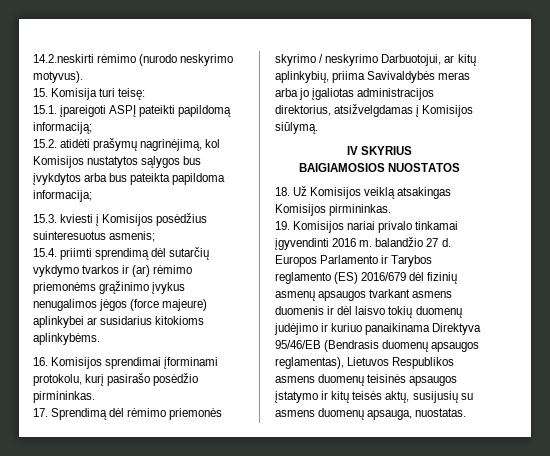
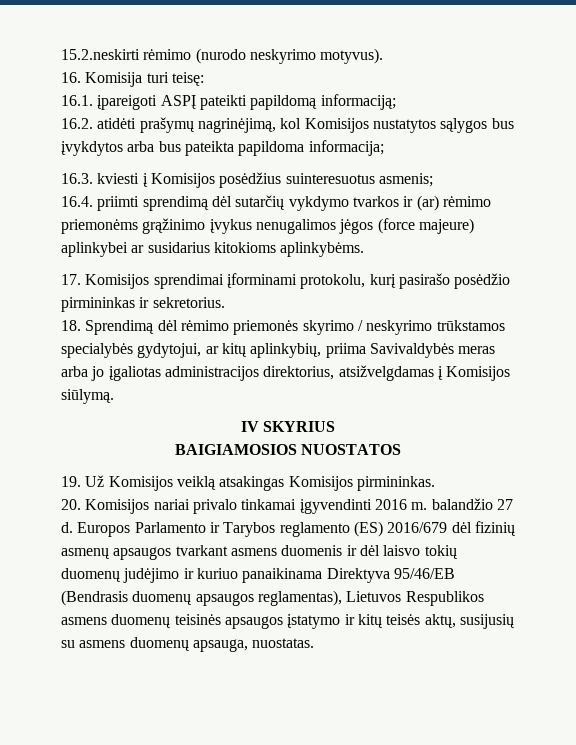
[33,54,94,63] 14.2.neskirti -> [61,49,140,60] 15.2.neskirti
[33,88,48,97] 15. -> [61,72,81,83] 16.
[33,105,57,114] 15.1. -> [61,95,93,106] 16.1.
[33,139,57,148] 15.2. -> [61,118,93,129] 16.2.
[33,214,57,223] 15.3. -> [61,173,93,184] 16.3.
[33,248,57,257] 15.4. -> [61,196,93,207] 16.4.
[33,357,48,366] 16. -> [61,274,81,285] 17.
[33,391,95,403] [33,408,48,417] pirmininkas. // 17. -> [61,297,225,312] [61,320,81,331] pirmininkas ir sekretorius. // 18.
[381,54,442,66] Darbuotojui, -> [436,320,505,331] [61,343,202,358] trūkstamos specialybės gydytojui,
[275,187,290,196] 18. -> [61,476,81,487] 19.
[275,221,290,230] 19. -> [61,499,81,510] 20.

